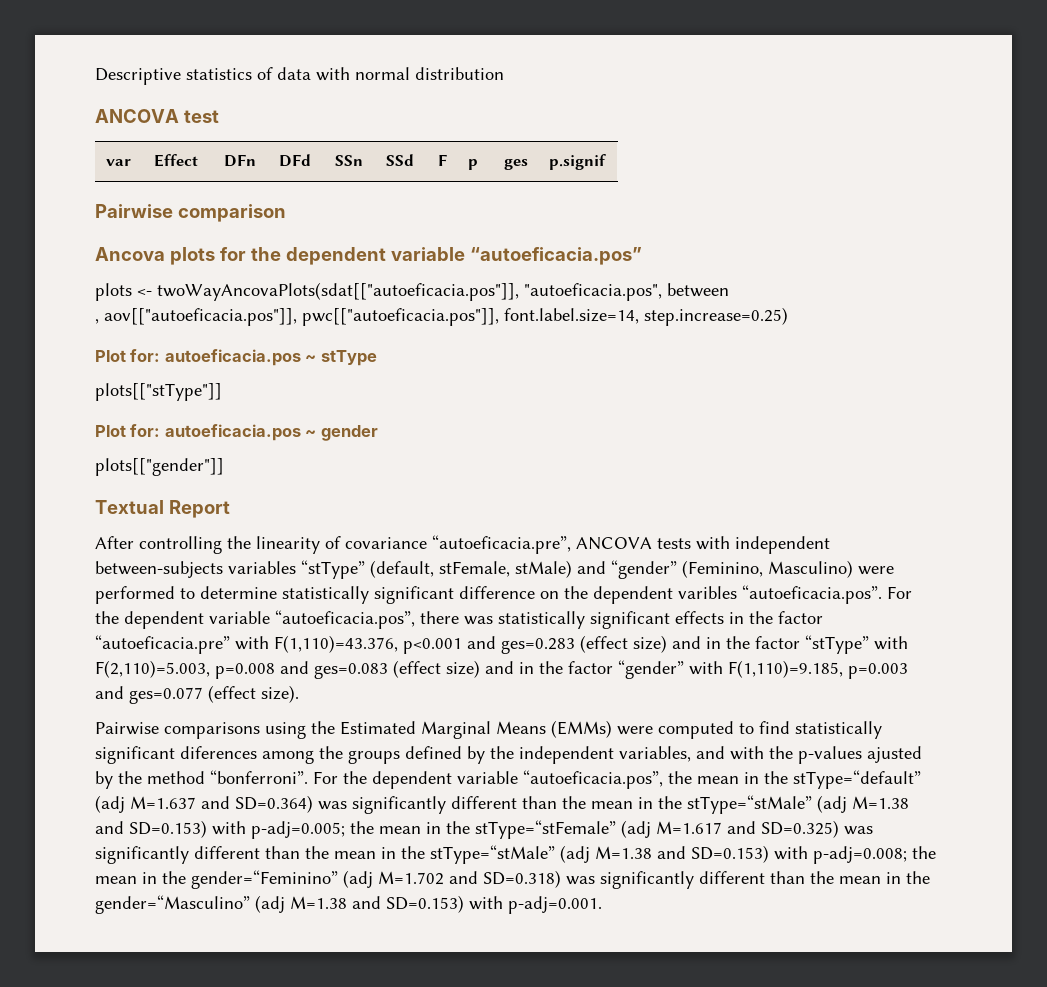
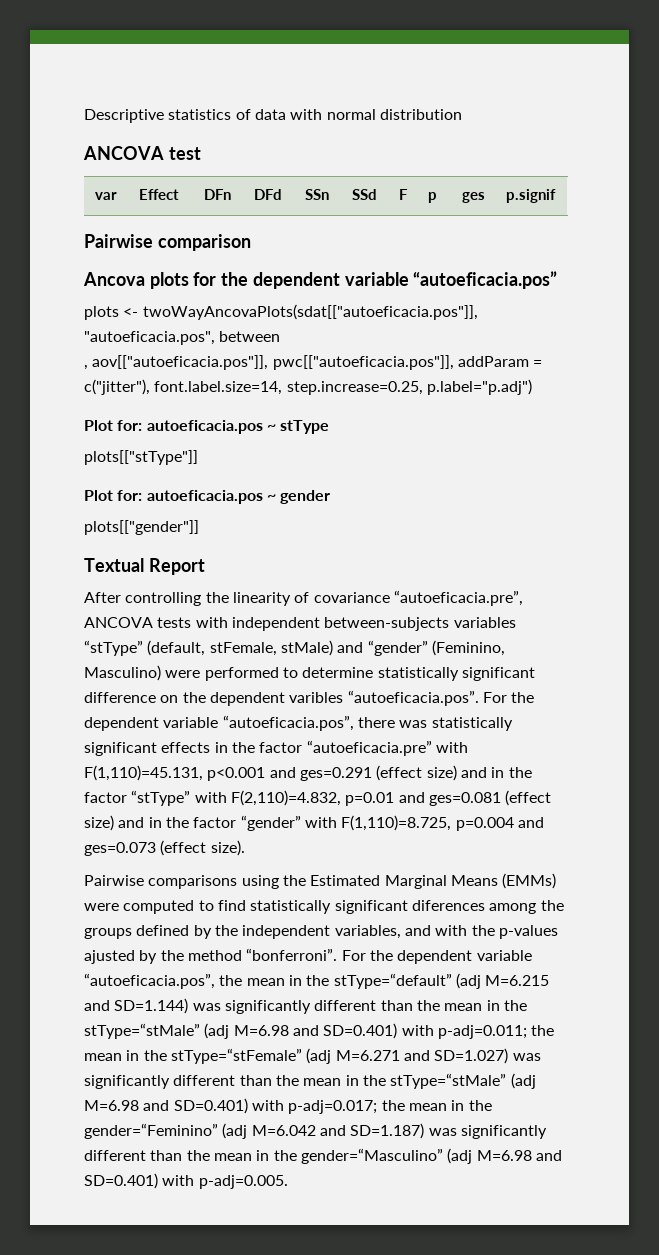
[504,307,788,326] font.label.size=14, step.increase=0.25) -> [457,356,543,367] [84,379,532,395] addParam = c("jitter"), font.label.size=14, step.increase=0.25, p.label="p.adj")
[274,635,398,653] F(1,110)=43.376, -> [84,765,203,781] F(1,110)=45.131,
[501,638,575,654] ges=0.283 -> [299,767,372,781] ges=0.291
[95,660,388,679] F(2,110)=5.003, p=0.008 and ges=0.083 -> [230,790,501,806] F(2,110)=4.832, p=0.01 and ges=0.081
[728,660,908,679] [95,686,203,704] F(1,110)=9.185, p=0.003 and ges=0.077 -> [341,815,544,831] [84,842,156,856] F(1,110)=8.725, p=0.004 and ges=0.073
[130,795,313,813] M=1.637 and SD=0.364) -> [485,975,550,986] [84,998,189,1014] M=6.215 and SD=1.144)
[852,796,909,809] [95,820,345,839] M=1.38 and SD=0.153) with p-adj=0.005; -> [233,1023,527,1039] M=6.98 and SD=0.401) with p-adj=0.011;
[656,820,839,838] M=1.617 and SD=0.325) -> [335,1048,509,1064] M=6.271 and SD=1.027)
[595,845,907,864] M=1.38 and SD=0.153) with p-adj=0.008; -> [84,1098,378,1114] M=6.98 and SD=0.401) with p-adj=0.017;
[378,870,561,888] M=1.702 and SD=0.318) -> [251,1123,425,1139] M=6.042 and SD=1.187)
[290,895,602,914] M=1.38 and SD=0.153) with p-adj=0.001. -> [476,1150,562,1161] [84,1173,288,1189] M=6.98 and SD=0.401) with p-adj=0.005.

